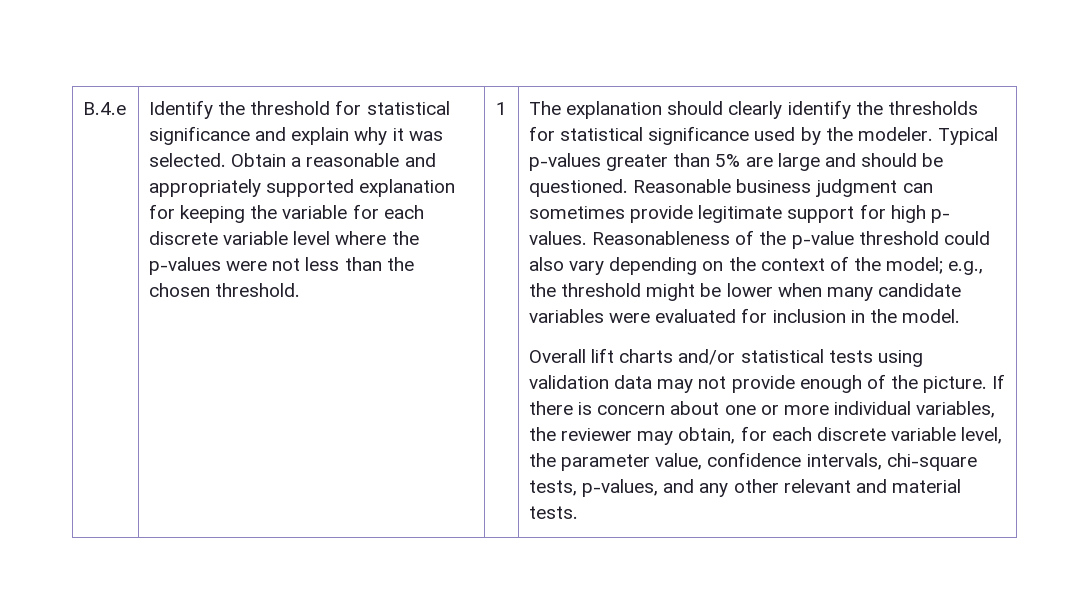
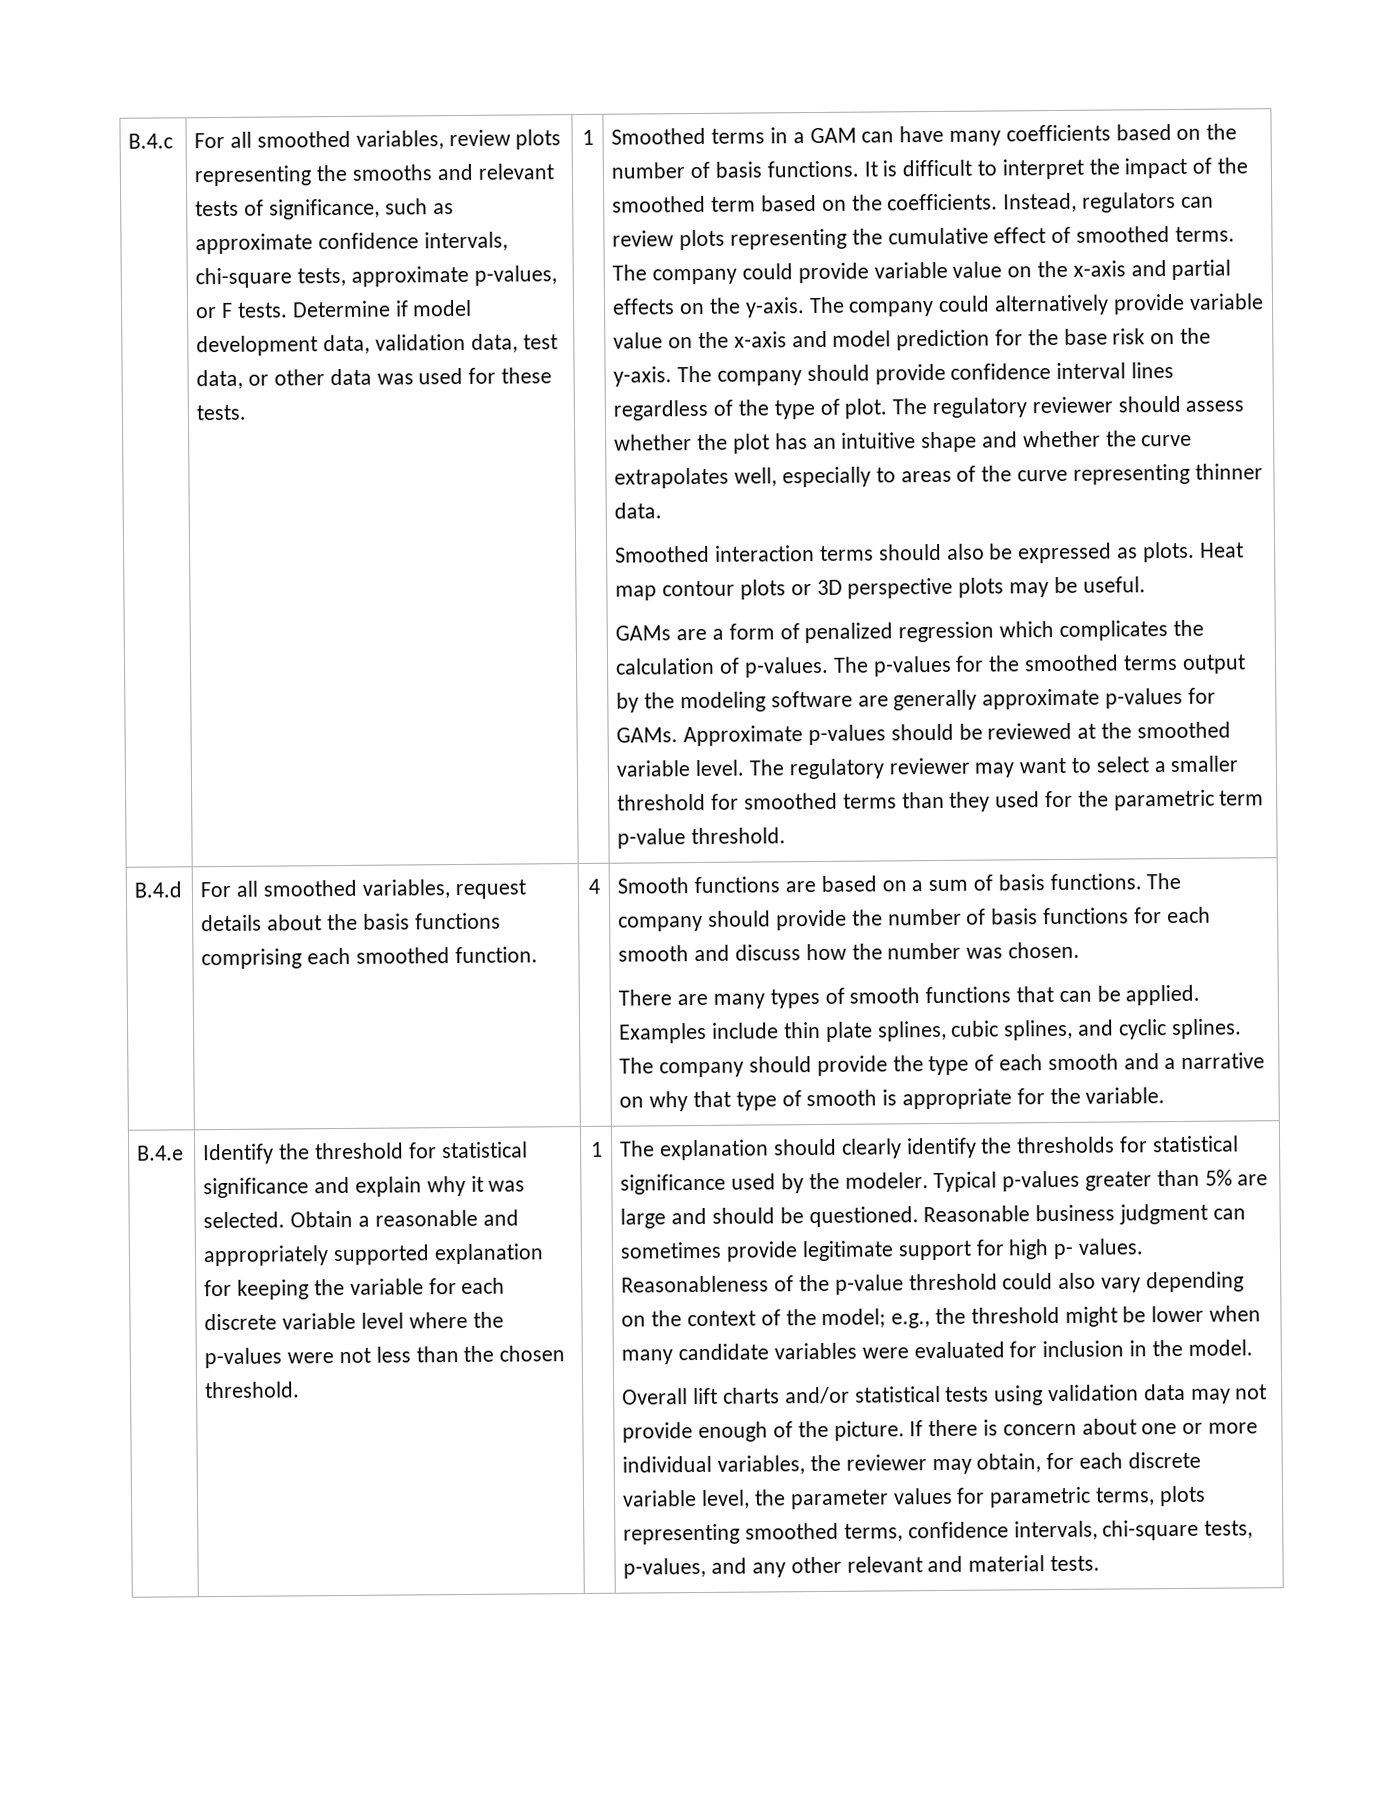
(83, 108) none -> [128,133,174,149] [194,129,562,150] [194,163,554,187] [195,198,454,220] [195,231,508,255] [195,265,557,289] [196,299,473,319] [196,333,558,357] [196,367,553,390] [196,404,247,421] [581,129,594,145] [611,123,1238,146] [611,157,1249,180] [612,191,1214,213] [612,226,1235,251] [612,259,1232,285] [612,293,1264,318] [613,327,1212,351] [613,362,1175,387] [613,395,1245,421] [614,430,1193,454] [614,463,1263,489] [614,502,663,519] [615,541,1244,564] [615,576,1146,601] [615,619,1204,644] [615,654,1246,678] [616,687,1216,713] [616,721,1231,747] [616,755,1239,780] [617,789,1265,812] [617,827,787,849] [134,881,183,898] [200,879,526,900] [201,912,501,932] [201,946,538,970] [587,878,600,894] [617,872,1182,894] [618,906,1211,932] [618,941,1081,962] [618,984,1201,1009] [619,1018,1242,1044] [619,1052,1266,1078] [619,1087,1166,1112] B.4.c | For all smoothed variables, review plots representing the smooths and relevant tests of significance, such as approximate confidence intervals, chi-square tests, approximate p-values, or F tests. Determine if model development data, validation data, test data, or other data was used for these tests. | 1 | Smoothed terms in a GAM can have many coefficients based on the number of basis functions. It is difficult to interpret the impact of the smoothed term based on the coefficients. Instead, regulators can review plots representing the cumulative effect of smoothed terms. The company could provide variable value on the x-axis and partial effects on the y-axis. The company could alternatively provide variable value on the x-axis and model prediction for the base risk on the y-axis. The company should provide confidence interval lines regardless of the type of plot. The regulatory reviewer should assess whether the plot has an intuitive shape and whether the curve extrapolates well, especially to areas of the curve representing thinner data. // Smoothed interaction terms should also be expressed as plots. Heat map contour plots or 3D perspective plots may be useful. // GAMs are a form of penalized regression which complicates the calculation of p-values. The p-values for the smoothed terms output by the modeling software are generally approximate p-values for GAMs. Approximate p-values should be reviewed at the smoothed variable level. The regulatory reviewer may want to select a smaller threshold for smoothed terms than they used for the parametric term p-value threshold. // B.4.d | For all smoothed variables, request details about the basis functions comprising each smoothed function. | 4 | Smooth functions are based on a sum of basis functions. The company should provide the number of basis functions for each smooth and discuss how the number was chosen. // There are many types of smooth functions that can be applied. Examples include thin plate splines, cubic splines, and cyclic splines. The company should provide the type of each smooth and a narrative on why that type of smooth is appropriate for the variable. //
[655,453,703,470] value, -> [892,1485,1206,1508] [623,1522,903,1545] values for parametric terms, plots representing smoothed terms,

